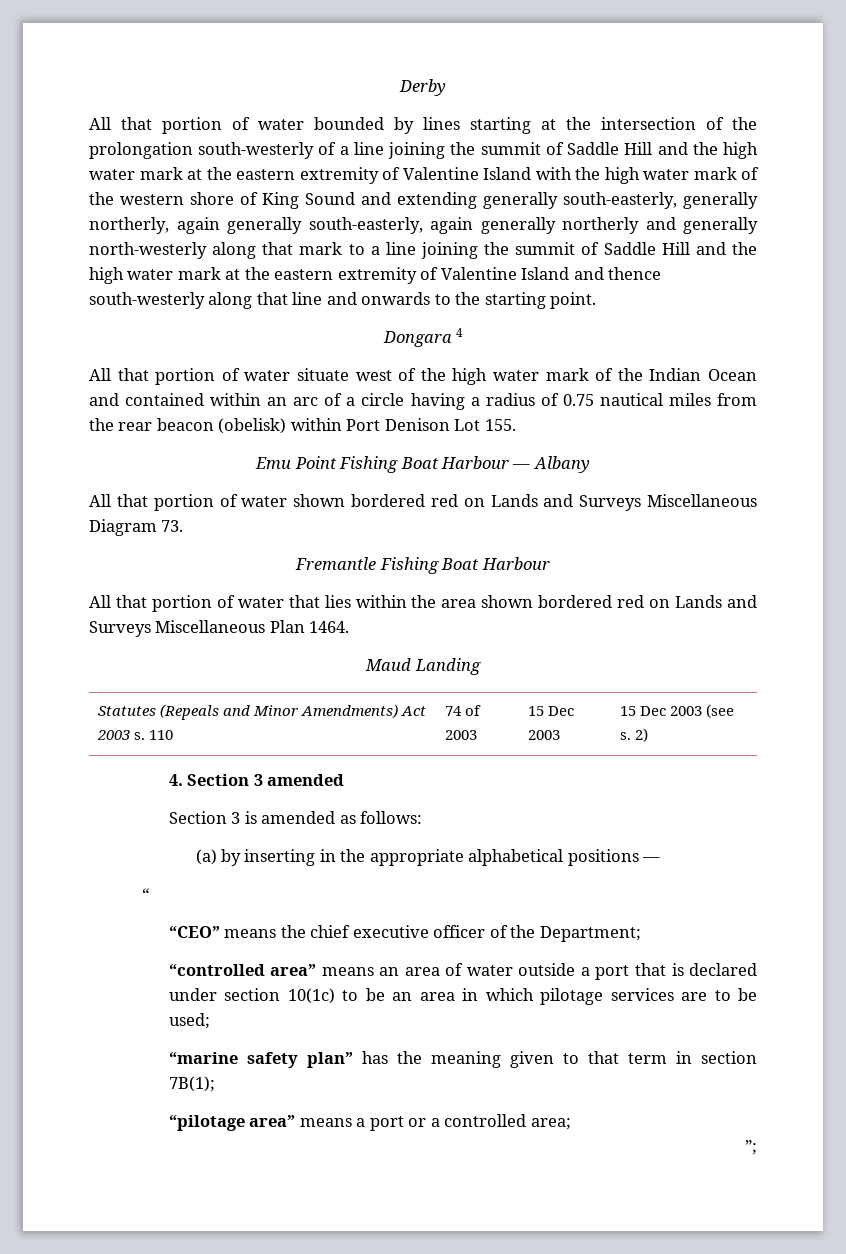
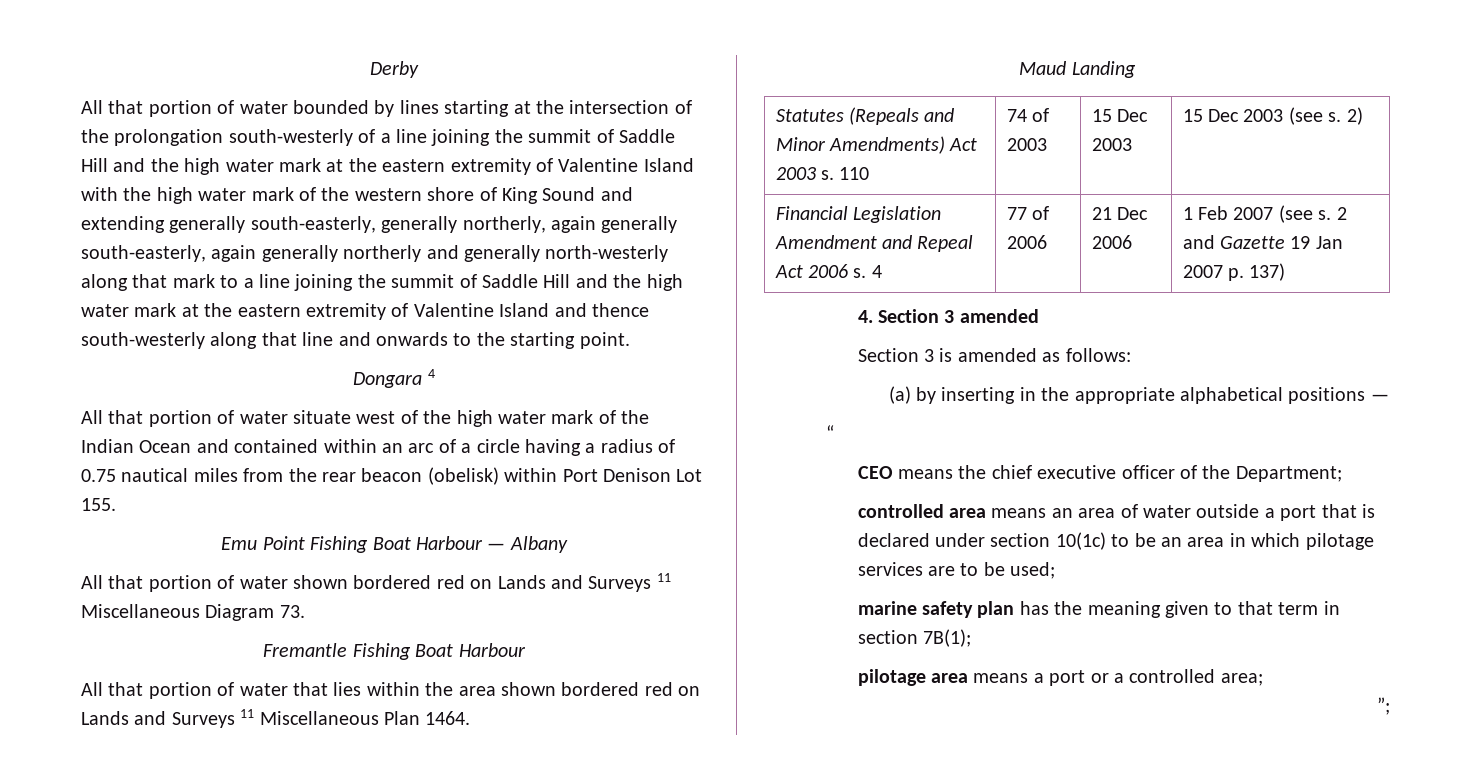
(642, 503) none -> [656,573,671,582] 11
(151, 629) none -> [240,709,255,718] 11
(648, 735) none -> [775,206,941,223] [774,235,974,252] [774,264,882,278] [1006,206,1049,220] [1006,235,1047,249] [1091,207,1148,220] [1091,235,1132,249] [1182,205,1347,223] [1182,235,1343,249] [1182,263,1286,281] // Financial Legislation Amendment and Repeal Act 2006 s. 4 | 77 of 2006 | 21 Dec 2006 | 1 Feb 2007 (see s. 2 and Gazette 19 Jan 2007 p. 137)
[168,926,220,938] “CEO” -> [857,466,893,479] CEO
[168,964,317,976] “controlled area” -> [857,504,986,518] controlled area
[168,1052,353,1068] “marine safety plan” -> [857,601,1015,618] marine safety plan
[168,1115,296,1131] “pilotage area” -> [857,669,968,686] pilotage area

